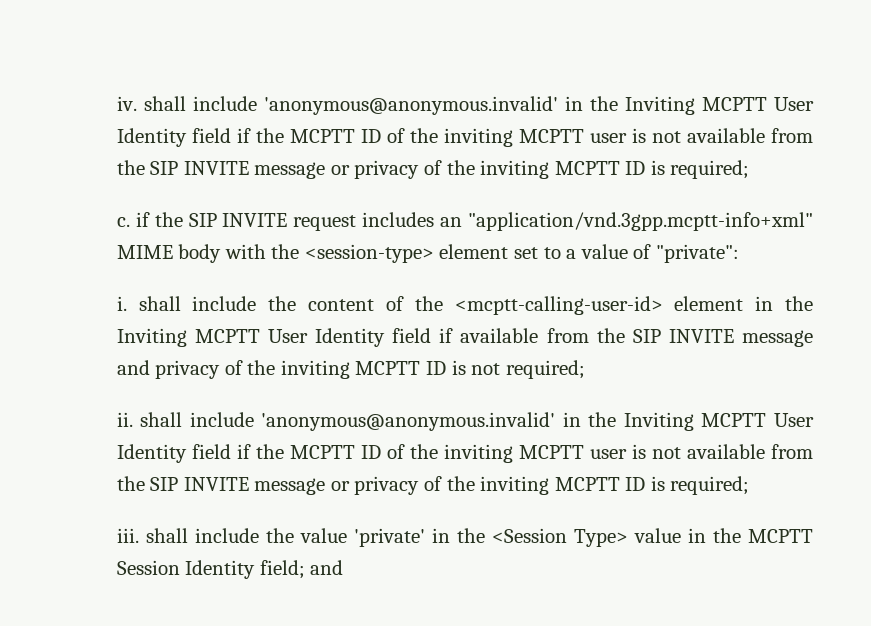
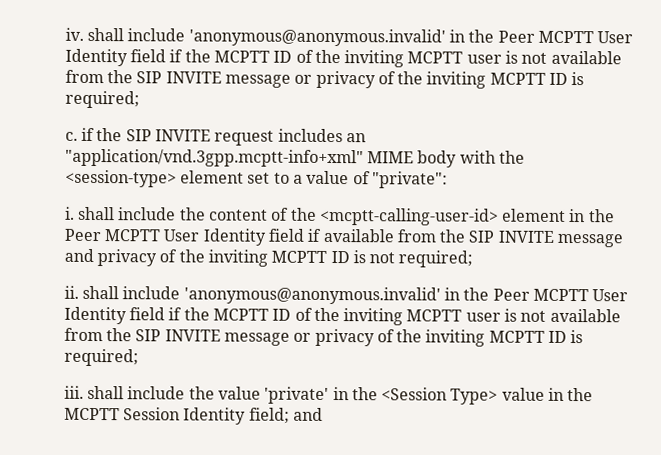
[624,96,695,115] Inviting -> [497,30,535,43] Peer
[116,328,187,347] Inviting -> [63,228,101,242] Peer
[623,412,694,431] Inviting -> [492,288,530,301] Peer

